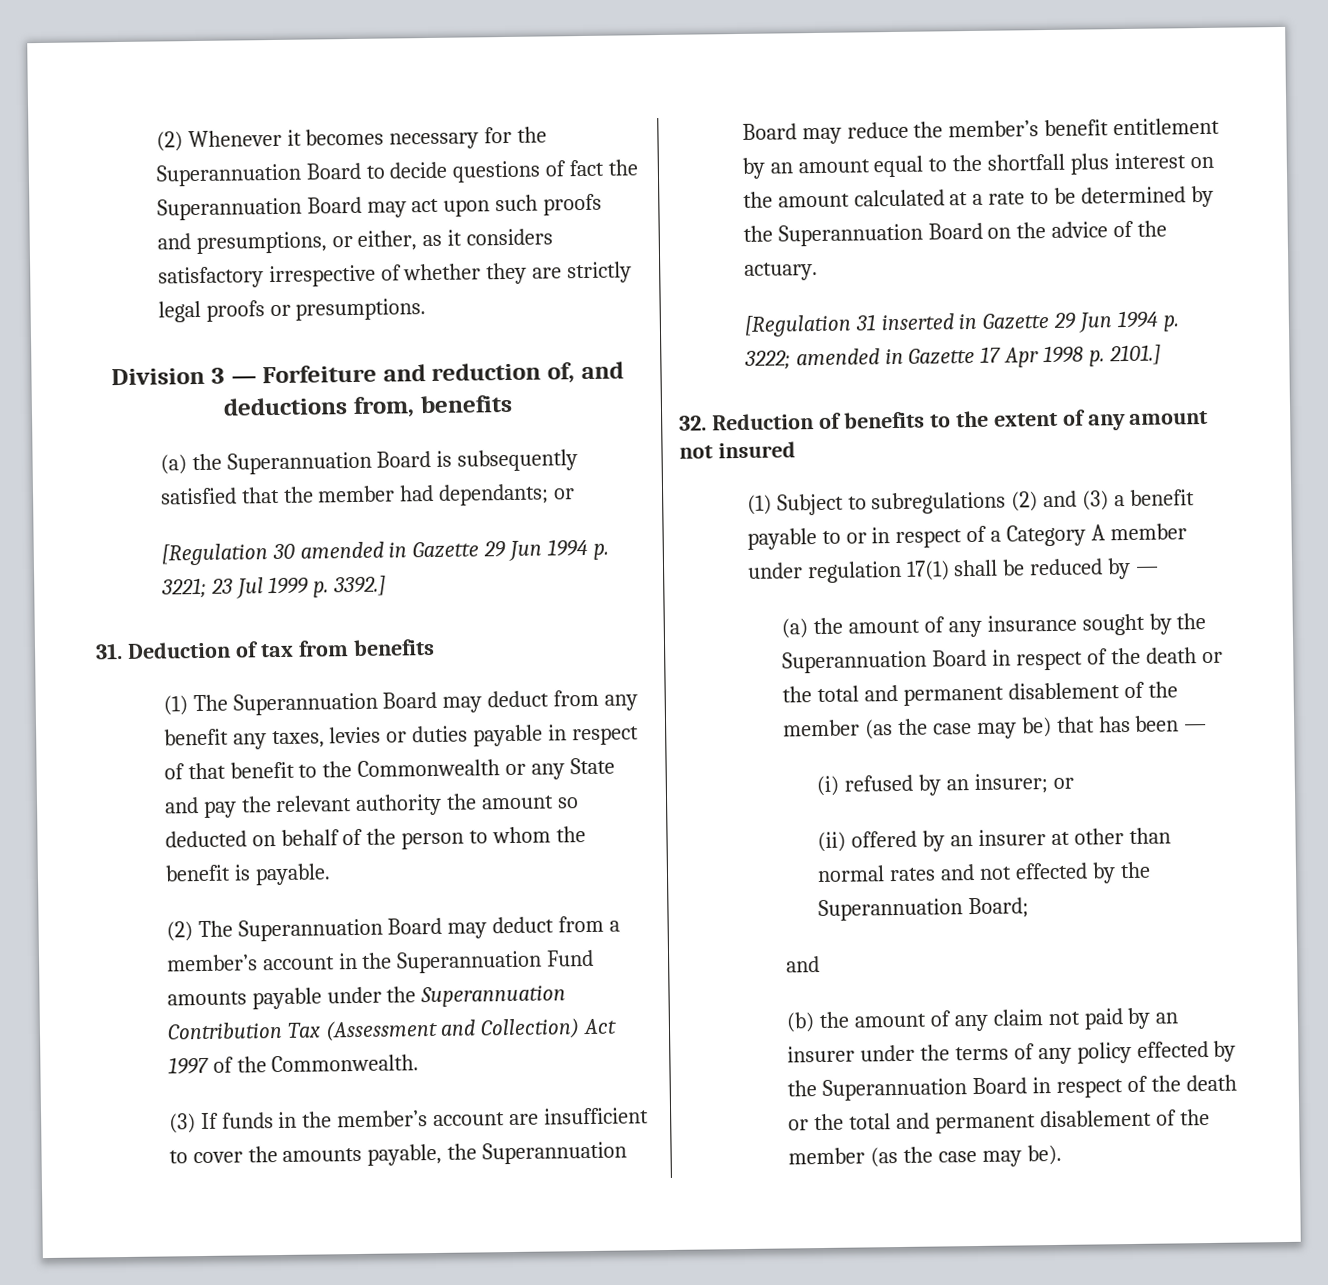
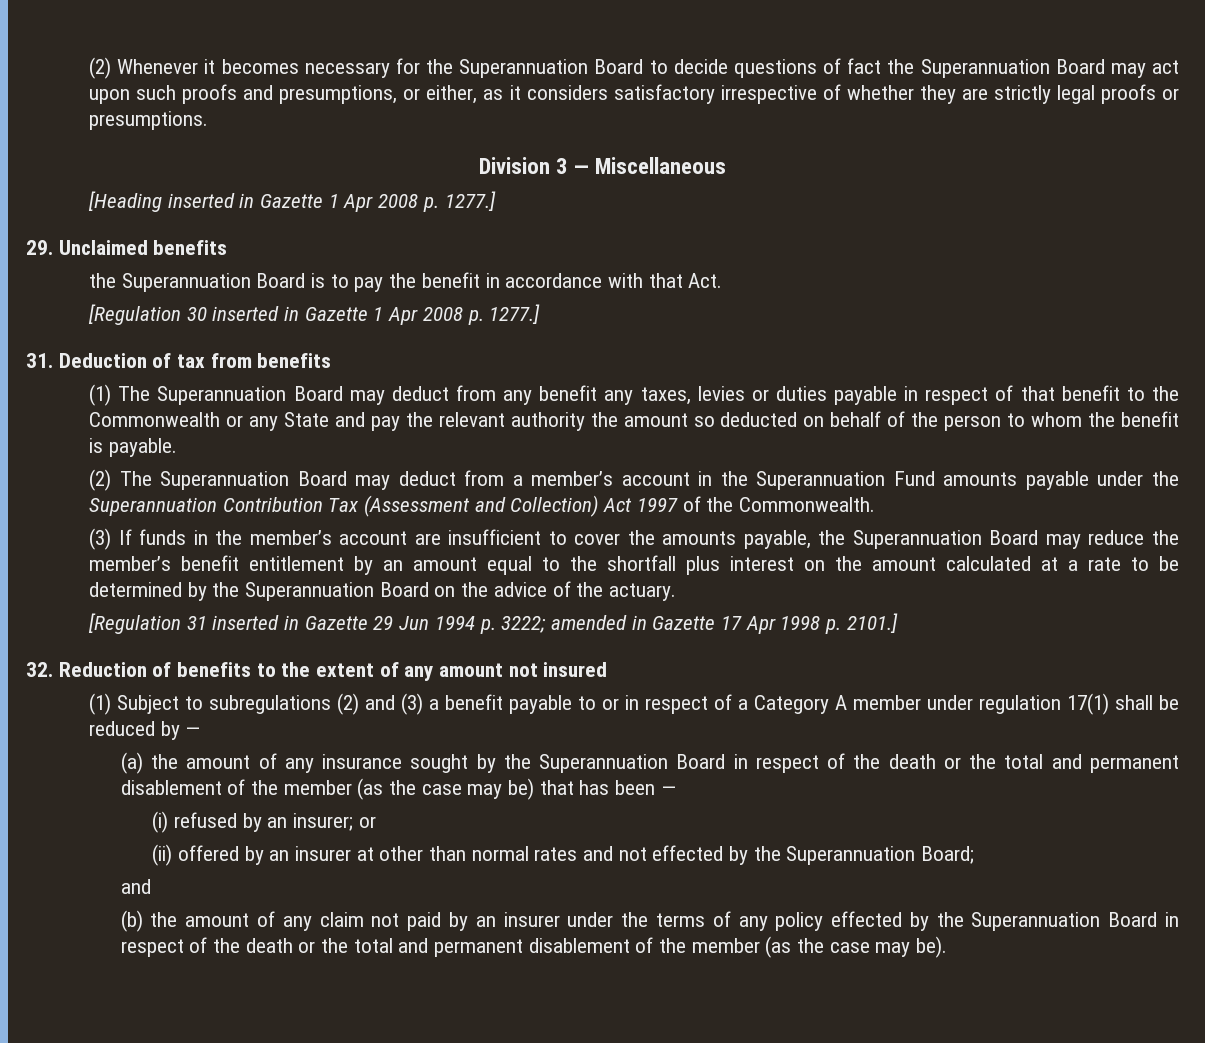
[262,361,624,384] [223,394,513,418] [159,454,187,475] Forfeiture and reduction of, and deductions from, benefits // (a) -> [594,157,726,174] [88,191,496,212] [26,240,228,255] Miscellaneous // [Heading inserted in Gazette 1 Apr 2008 p. 1277.] // 29. Unclaimed benefits //
[457,449,579,472] [159,483,576,506] subsequently satisfied that the member had dependants; or -> [330,272,723,292] to pay the benefit in accordance with that Act.
[299,538,610,561] [160,575,387,599] amended in Gazette 29 Jun 1994 p. 3221; 23 Jul 1999 p. 3392.] -> [212,304,541,325] inserted in Gazette 1 Apr 2008 p. 1277.]

